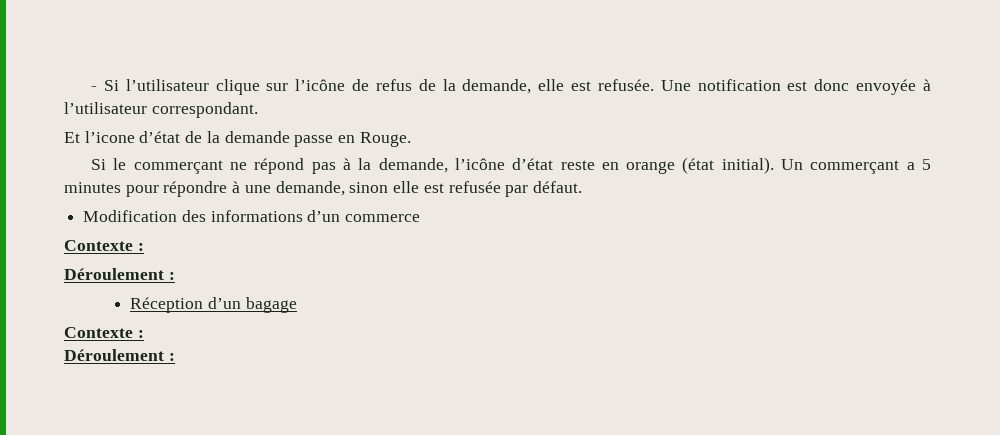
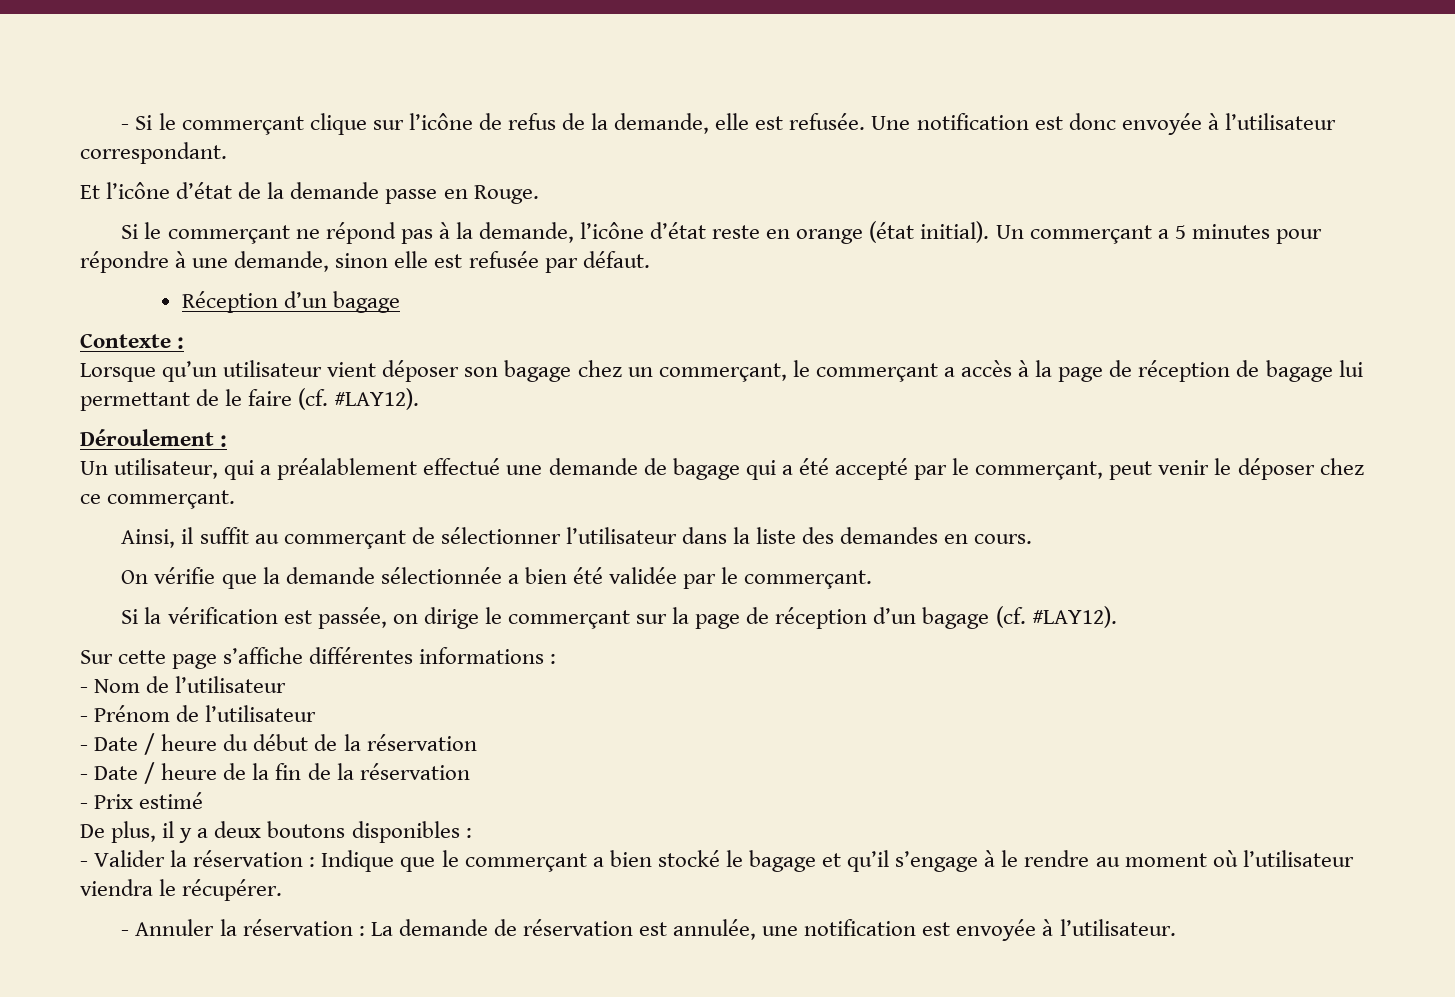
[125,79,209,91] l’utilisateur -> [158,113,304,135] le commerçant
[84,131,135,143] l’icone -> [106,182,171,199] l’icône
[83,210,421,222] [64,240,144,251] [64,268,175,280] // Modification des informations d’un commerce // Contexte : // Déroulement : -> (650, 259) none
[64,349,175,361] Déroulement : -> [80,360,1363,382] [80,388,420,411] [80,429,228,447] [80,458,1364,480] [80,490,236,509] [121,527,1033,549] [121,567,873,589] [121,606,1117,629] [80,647,557,669] [80,676,287,693] [80,705,317,722] [80,733,477,755] [80,762,470,784] [80,792,204,809] [80,821,472,843] [80,850,1354,872] [80,879,283,901] [121,919,1176,941] Lorsque qu’un utilisateur vient déposer son bagage chez un commerçant, le commerçant a accès à la page de réception de bagage lui permettant de le faire (cf. #LAY12). // Déroulement : // Un utilisateur, qui a préalablement effectué une demande de bagage qui a été accepté par le commerçant, peut venir le déposer chez ce commerçant. // Ainsi, il suffit au commerçant de sélectionner l’utilisateur dans la liste des demandes en cours. // On vérifie que la demande sélectionnée a bien été validée par le commerçant. // Si la vérification est passée, on dirige le commerçant sur la page de réception d’un bagage (cf. #LAY12). // Sur cette page s’affiche différentes informations : // - Nom de l’utilisateur // - Prénom de l’utilisateur // - Date / heure du début de la réservation // - Date / heure de la fin de la réservation // - Prix estimé // De plus, il y a deux boutons disponibles : // - Valider la réservation : Indique que le commerçant a bien stocké le bagage et qu’il s’engage à le rendre au moment où l’utilisateur viendra le récupérer. // - Annuler la réservation : La demande de réservation est annulée, une notification est envoyée à l’utilisateur.

